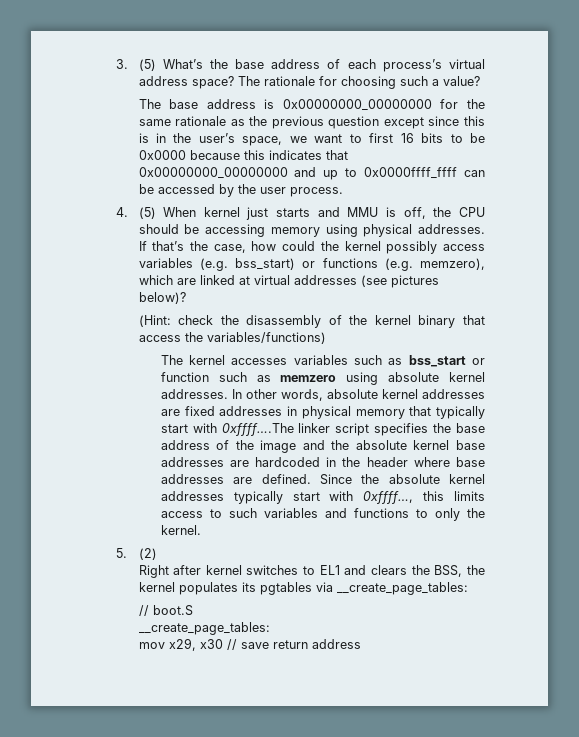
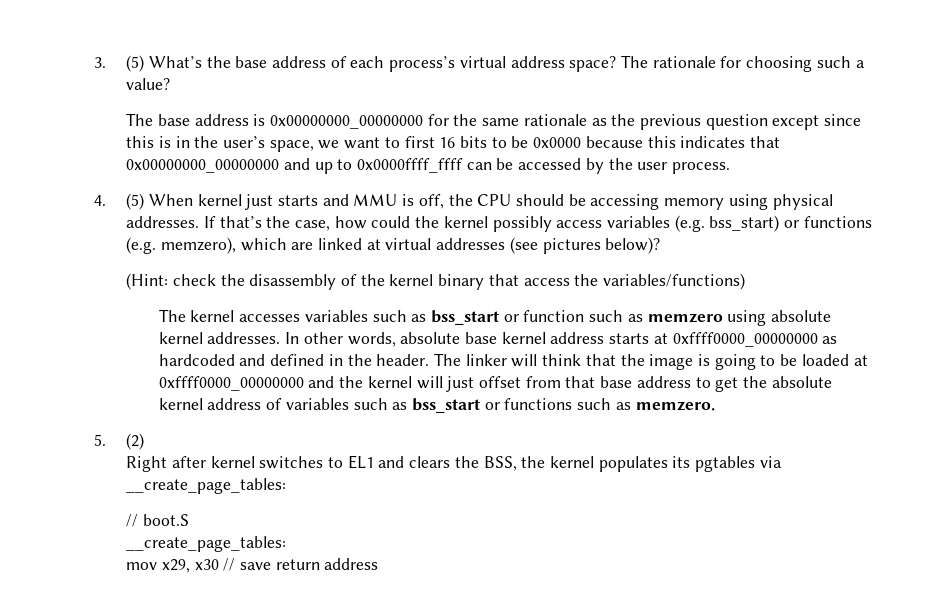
[381,389,485,399] [160,406,485,419] [160,423,486,436] [160,440,485,453] [160,457,485,467] [160,474,485,485] [160,491,485,504] [160,508,485,521] [160,525,201,535] kernel addresses are fixed addresses in physical memory that typically start with 0xffff….The linker script specifies the base address of the image and the absolute kernel base addresses are hardcoded in the header where base addresses are defined. Since the absolute kernel addresses typically start with 0xffff…, this limits access to such variables and functions to only the kernel. -> [464,332,838,347] [158,353,868,370] [158,376,832,392] [158,398,715,413] base kernel address starts at 0xffff0000_00000000 as hardcoded and defined in the header. The linker will think that the image is going to be loaded at 0xffff0000_00000000 and the kernel will just offset from that base address to get the absolute kernel address of variables such as bss_start or functions such as memzero.

